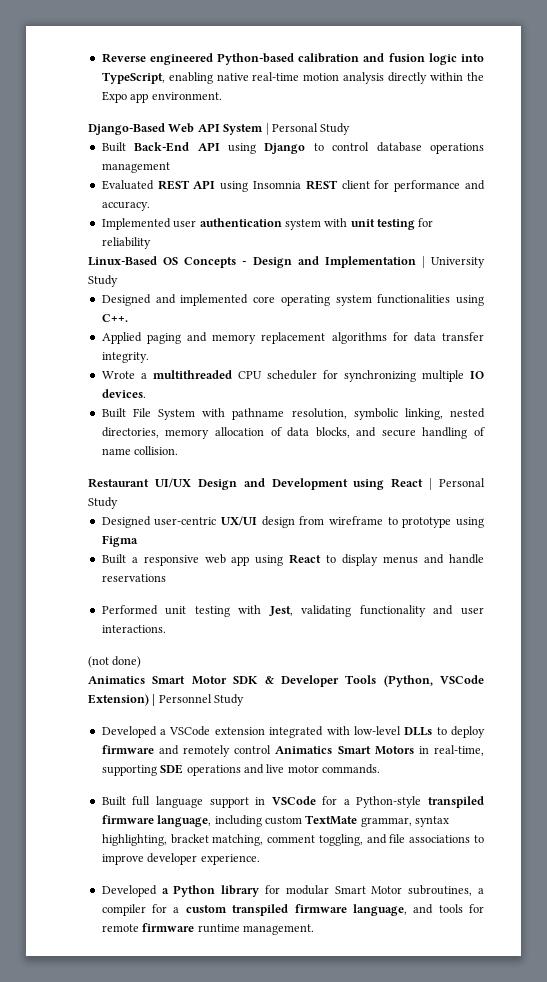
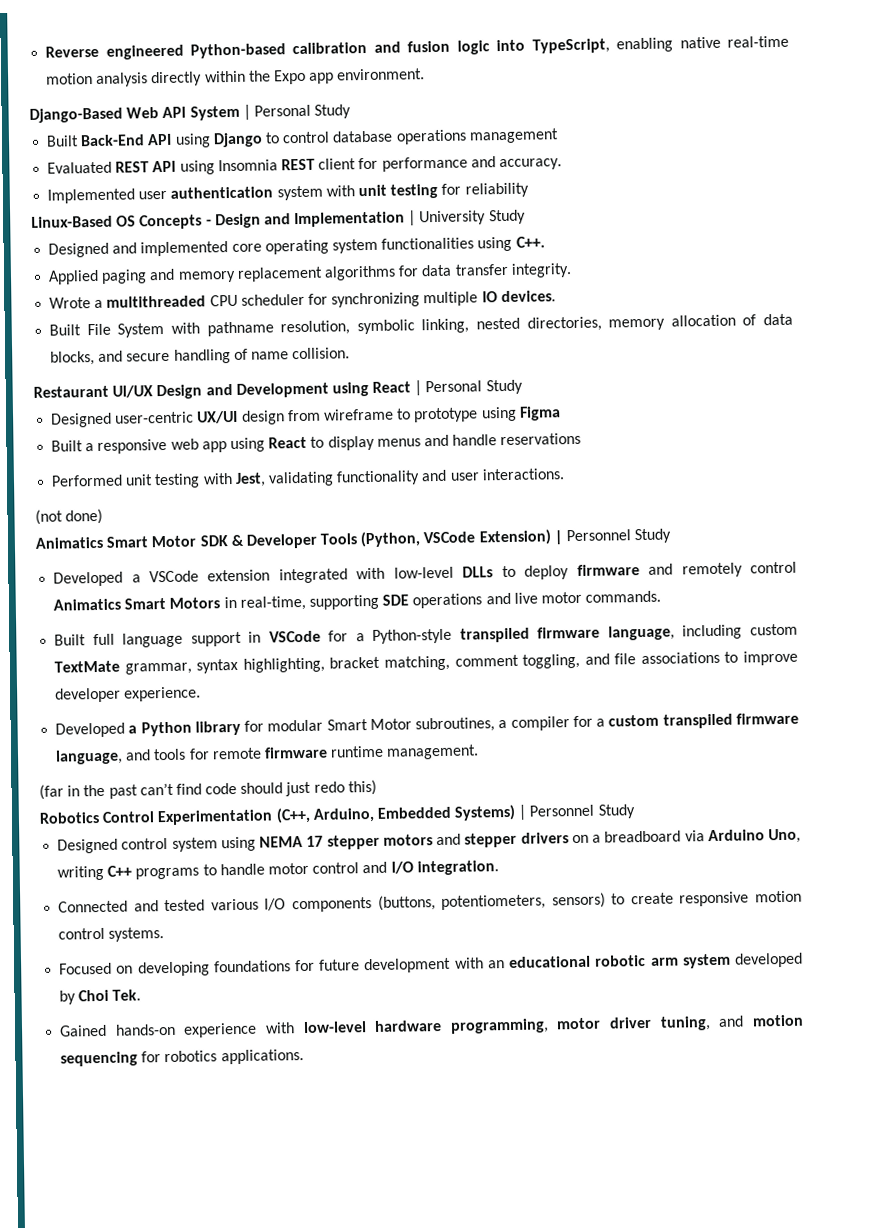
(314, 929) none -> [39,779,377,800] [39,804,636,826] [57,828,802,854] [57,860,499,881] [58,890,802,913] [58,927,165,942] [59,952,803,977] [59,989,142,1005] [59,1014,804,1038] [60,1049,304,1067] // (far in the past can’t find code should just redo this) // Robotics Control Experimentation (C++, Arduino, Embedded Systems) | Personnel Study // Designed control system using NEMA 17 stepper motors and stepper drivers on a breadboard via Arduino Uno, writing C++ programs to handle motor control and I/O integration. // Connected and tested various I/O components (buttons, potentiometers, sensors) to create responsive motion control systems. // Focused on developing foundations for future development with an educational robotic arm system developed by Choi Tek. // Gained hands-on experience with low-level hardware programming, motor driver tuning, and motion sequencing for robotics applications.

